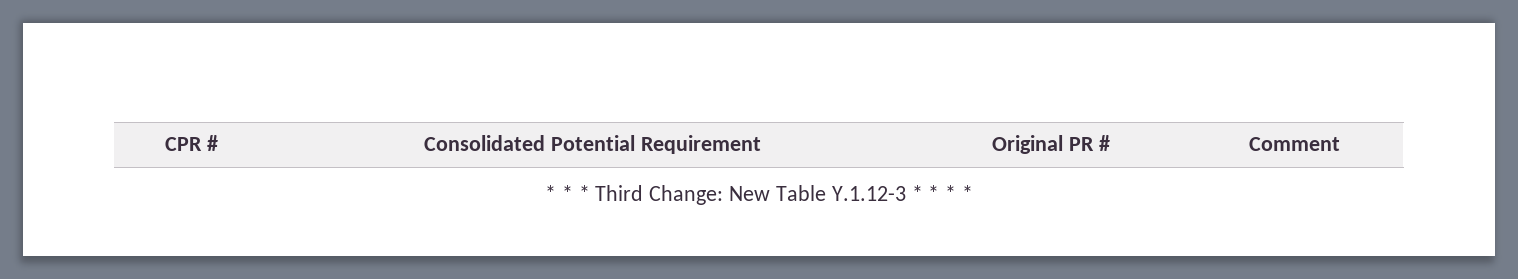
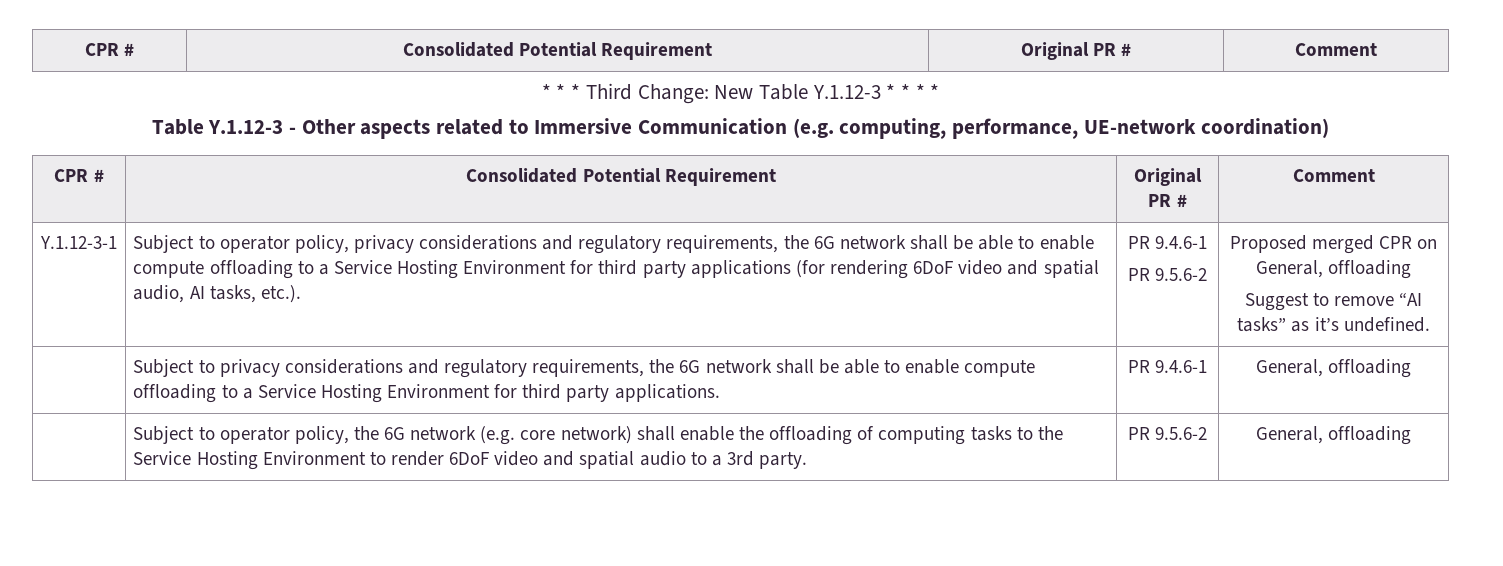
(973, 193) none -> [151,118,1330,139] [54,169,104,182] [466,168,776,186] [1134,168,1202,186] [1148,194,1187,207] [1292,169,1375,182] [40,236,117,249] [133,235,1094,254] [133,260,1099,279] [133,285,301,303] [1127,236,1208,249] [1127,268,1208,281] [1229,235,1438,254] [1255,260,1412,279] [1244,292,1423,311] [1237,317,1430,332] [133,359,1036,378] [133,384,720,403] [1127,360,1208,373] [1255,359,1412,378] [133,426,1063,445] [133,451,808,470] [1127,427,1208,440] [1255,426,1412,445] // Table Y.1.12-3 - Other aspects related to Immersive Communication (e.g. computing, performance, UE-network coordination) // CPR # | Consolidated Potential Requirement | Original PR # | Comment // Y.1.12-3-1 | Subject to operator policy, privacy considerations and regulatory requirements, the 6G network shall be able to enable compute offloading to a Service Hosting Environment for third party applications (for rendering 6DoF video and spatial audio, AI tasks, etc.). | PR 9.4.6-1 // PR 9.5.6-2 | Proposed merged CPR on General, offloading // Suggest to remove “AI tasks” as it’s undefined. // | Subject to privacy considerations and regulatory requirements, the 6G network shall be able to enable compute offloading to a Service Hosting Environment for third party applications. | PR 9.4.6-1 | General, offloading // | Subject to operator policy, the 6G network (e.g. core network) shall enable the offloading of computing tasks to the Service Hosting Environment to render 6DoF video and spatial audio to a 3rd party. | PR 9.5.6-2 | General, offloading

